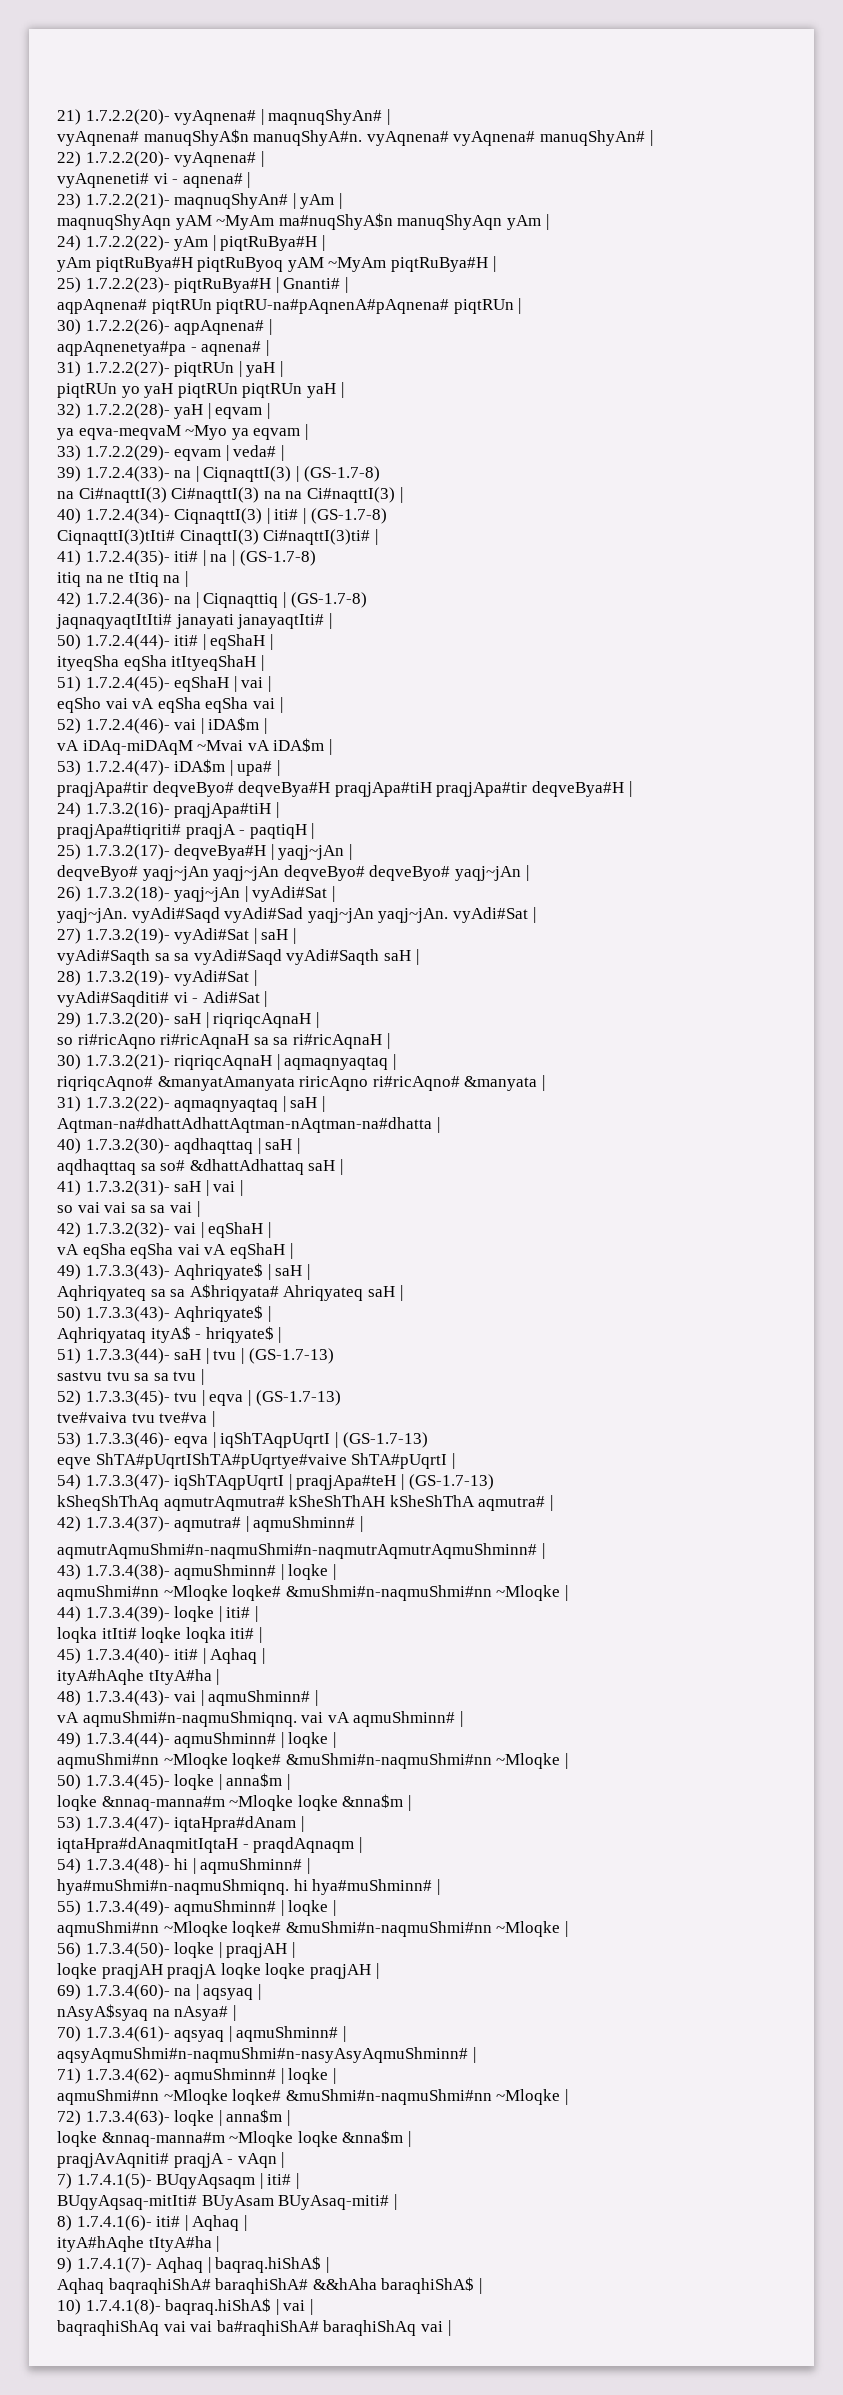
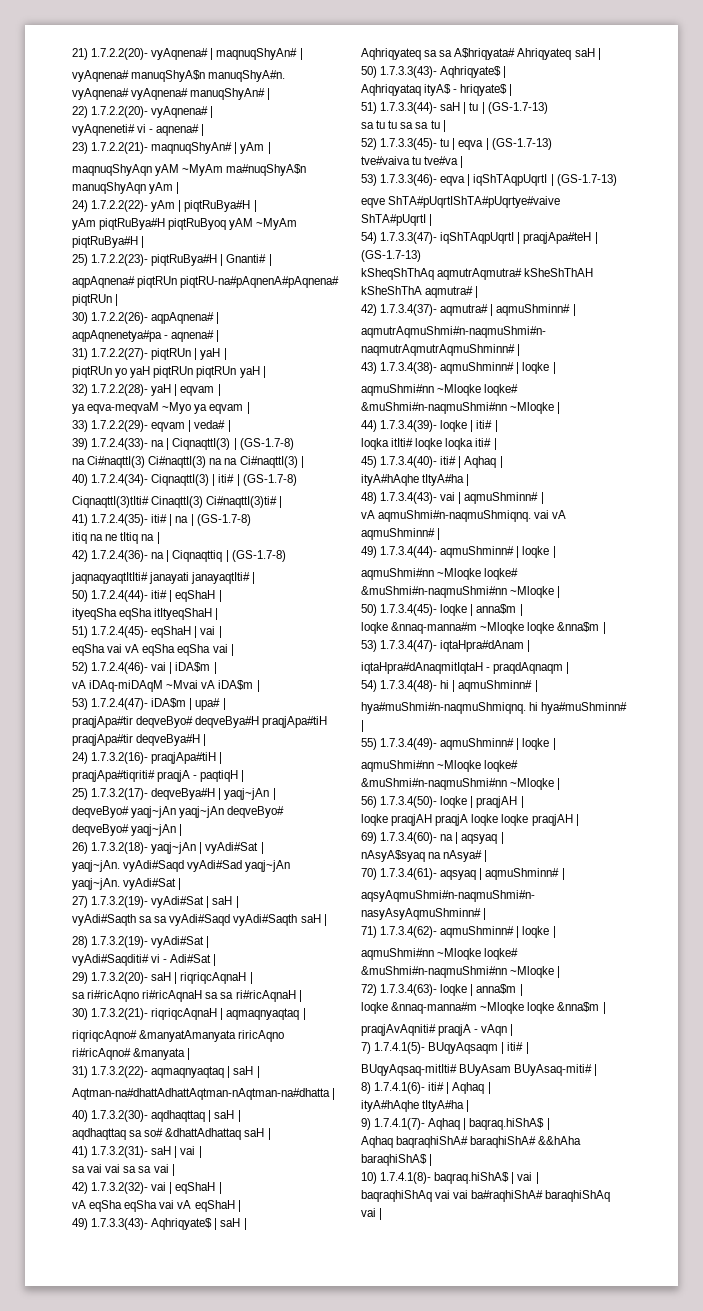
[57,697,101,713] eqSho -> [72,644,105,656] eqSha
[57,1037,73,1045] so -> [72,992,85,999] sa
[57,1205,73,1213] so -> [72,1166,85,1173] sa
[213,1348,334,1364] [57,1371,197,1381] tvu | (GS-1.7-13) // sastvu tvu sa sa tvu -> [469,102,548,114] [361,120,440,129] tu | (GS-1.7-13) // sa tu tu sa sa tu
[174,1392,198,1402] tvu -> [440,138,450,147] tu
[131,1413,155,1423] tvu -> [412,156,422,165] tu

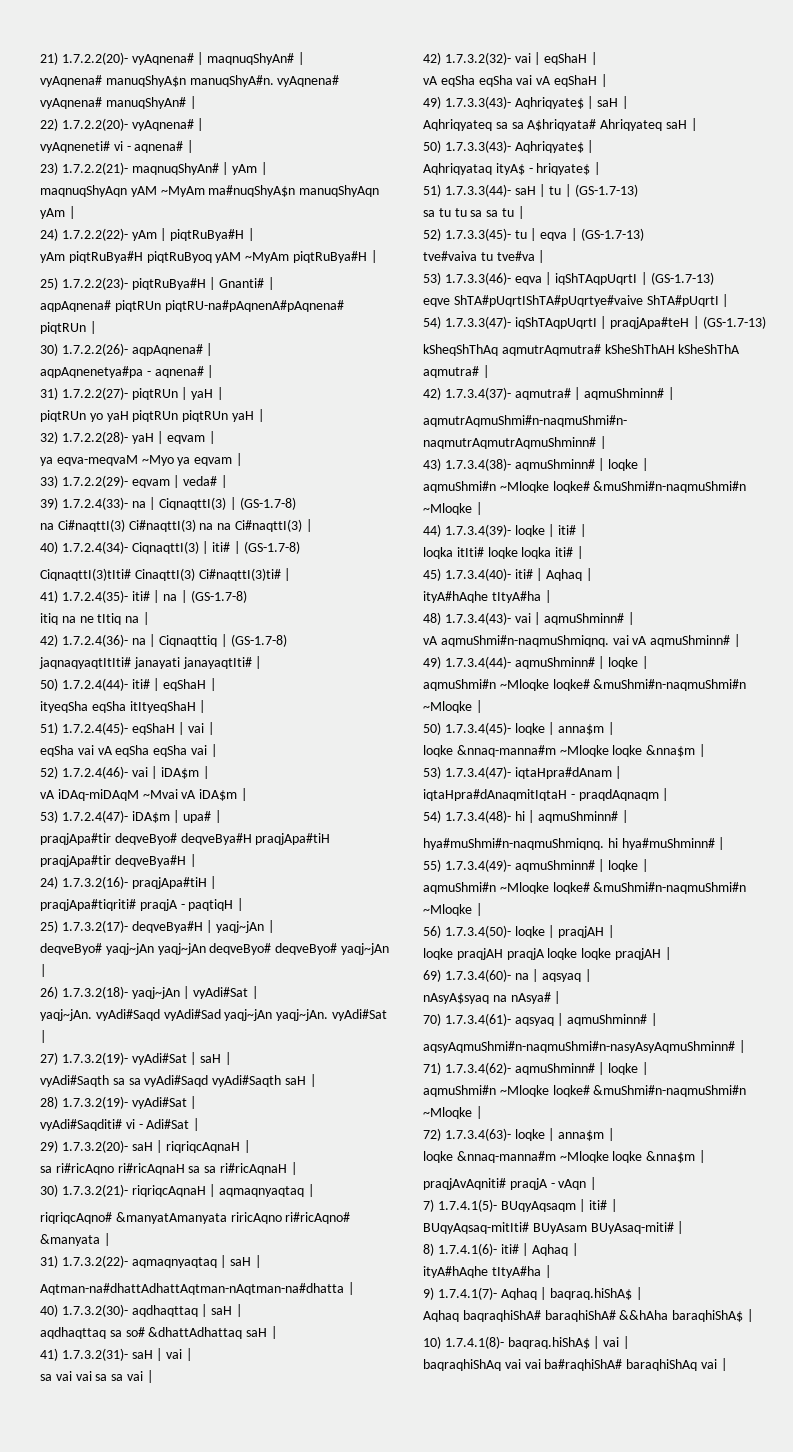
[361,384,519,396] [361,402,507,414] aqmuShmi#nn ~Mloqke loqke# &muShmi#n-naqmuShmi#nn -> [423,481,747,493] aqmuShmi#n ~Mloqke loqke# &muShmi#n-naqmuShmi#n
[361,568,519,580] [361,586,507,598] aqmuShmi#nn ~Mloqke loqke# &muShmi#n-naqmuShmi#nn -> [423,679,747,691] aqmuShmi#n ~Mloqke loqke# &muShmi#n-naqmuShmi#n
[361,760,519,772] [361,778,507,790] aqmuShmi#nn ~Mloqke loqke# &muShmi#n-naqmuShmi#nn -> [423,882,747,894] aqmuShmi#n ~Mloqke loqke# &muShmi#n-naqmuShmi#n
[361,948,519,960] [361,966,507,978] aqmuShmi#nn ~Mloqke loqke# &muShmi#n-naqmuShmi#nn -> [423,1085,747,1097] aqmuShmi#n ~Mloqke loqke# &muShmi#n-naqmuShmi#n

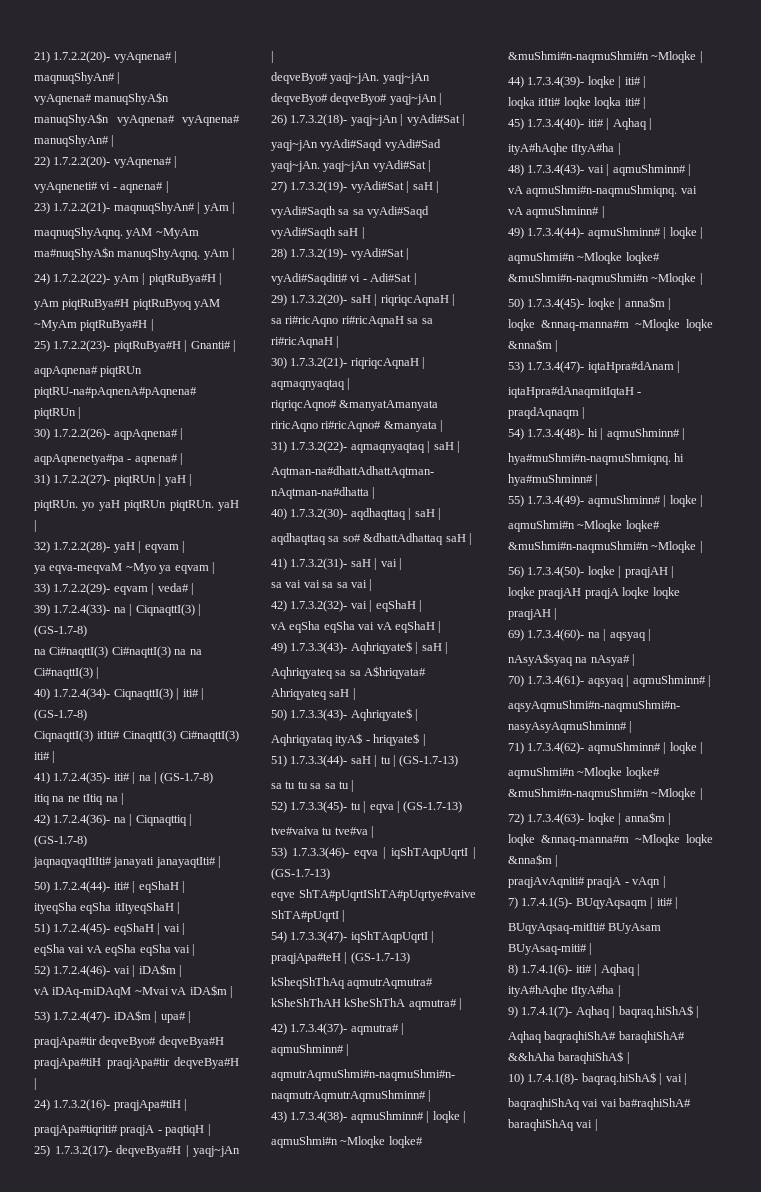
[189,75,274,87] manuqShyA#n. -> [34,113,109,126] manuqShyA$n
[40,185,127,197] maqnuqShyAqn -> [34,227,123,239] maqnuqShyAqnq.
[299,185,380,197] manuqShyAqn -> [117,248,201,260] manuqShyAqnq.
[40,410,86,422] piqtRUn -> [34,500,78,511] piqtRUn.
[182,410,229,422] piqtRUn -> [169,500,214,511] piqtRUn.
[40,568,281,581] CiqnaqttI(3)tIti# CinaqttI(3) Ci#naqttI(3)ti# -> [34,730,239,742] [34,752,50,760] CiqnaqttI(3) itIti# CinaqttI(3) Ci#naqttI(3) iti#
[105,943,154,955] yaqj~jAn -> [330,73,380,84] yaqj~jAn.
[40,1009,92,1021] yaqj~jAn. -> [271,140,318,151] yaqj~jAn
[224,1009,329,1021] yaqj~jAn yaqj~jAn. -> [271,161,371,172] yaqj~jAn. yaqj~jAn

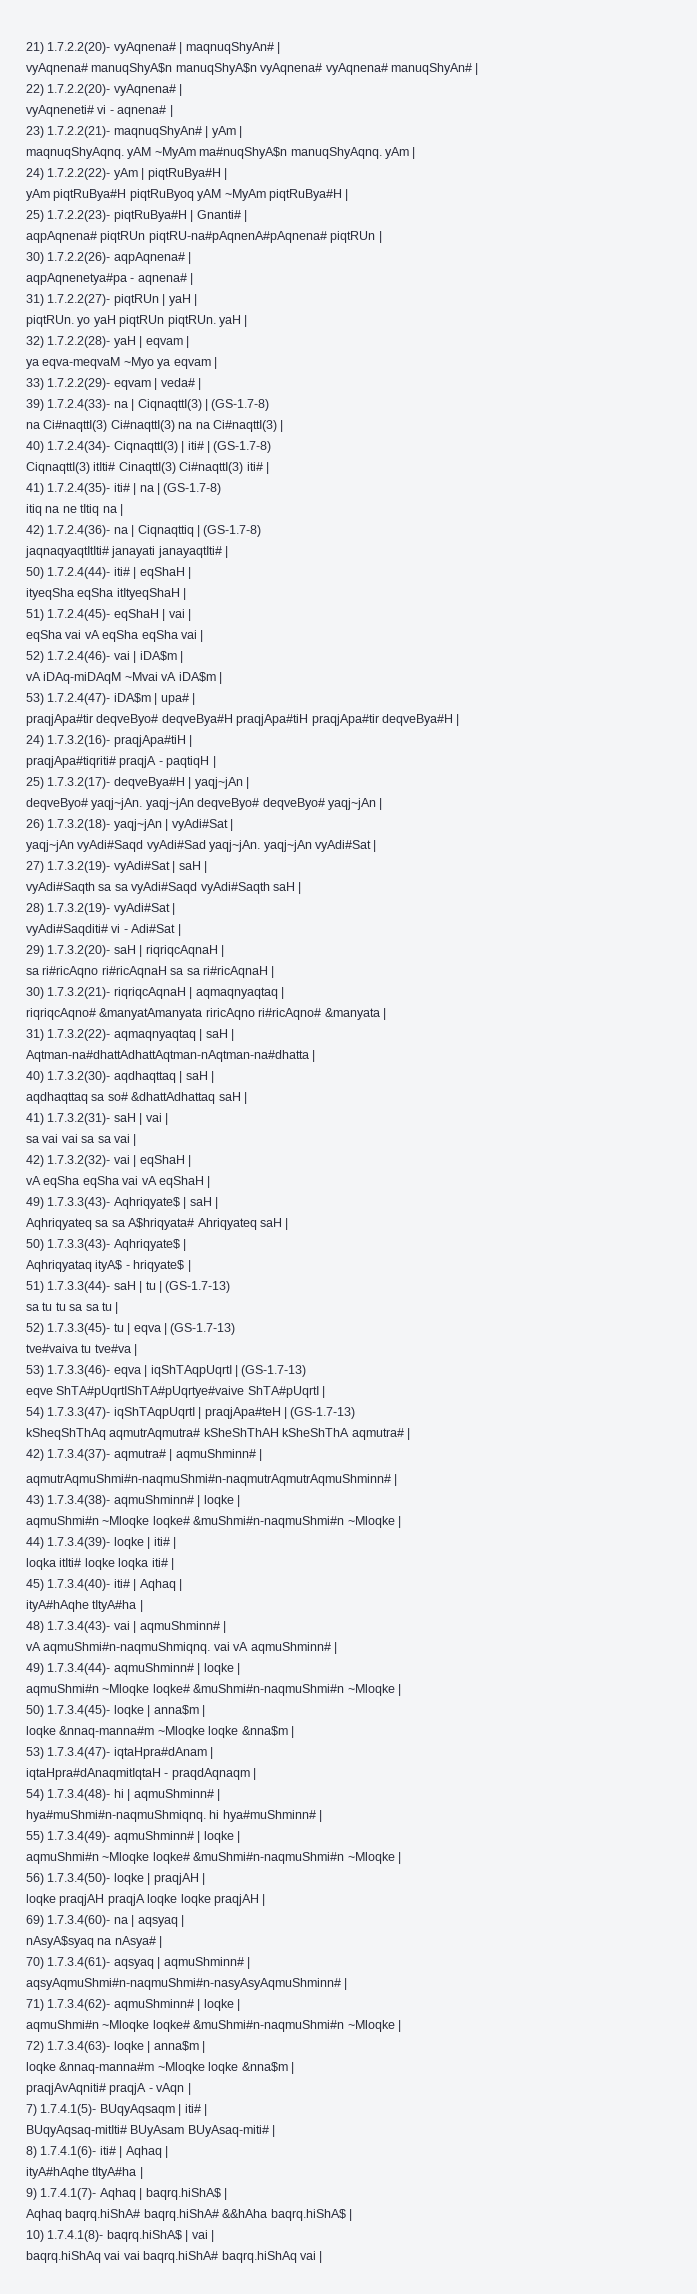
[618,1005,693,1018] baqraq.hiShA$ -> [145,2188,221,2200] baqrq.hiShA$
[544,1031,685,1043] [508,1051,624,1064] baqraqhiShA# baraqhiShA# &&hAha baraqhiShA$ -> [65,2209,346,2221] baqrq.hiShA# baqrq.hiShA# &&hAha baqrq.hiShA$
[581,1072,687,1085] [508,1098,692,1110] [508,1119,574,1131] baqraq.hiShA$ | vai | // baqraqhiShAq vai vai ba#raqhiShA# baraqhiShAq -> [106,2230,214,2242] [26,2251,297,2263] baqrq.hiShA$ | vai | // baqrq.hiShAq vai vai baqrq.hiShA# baqrq.hiShAq

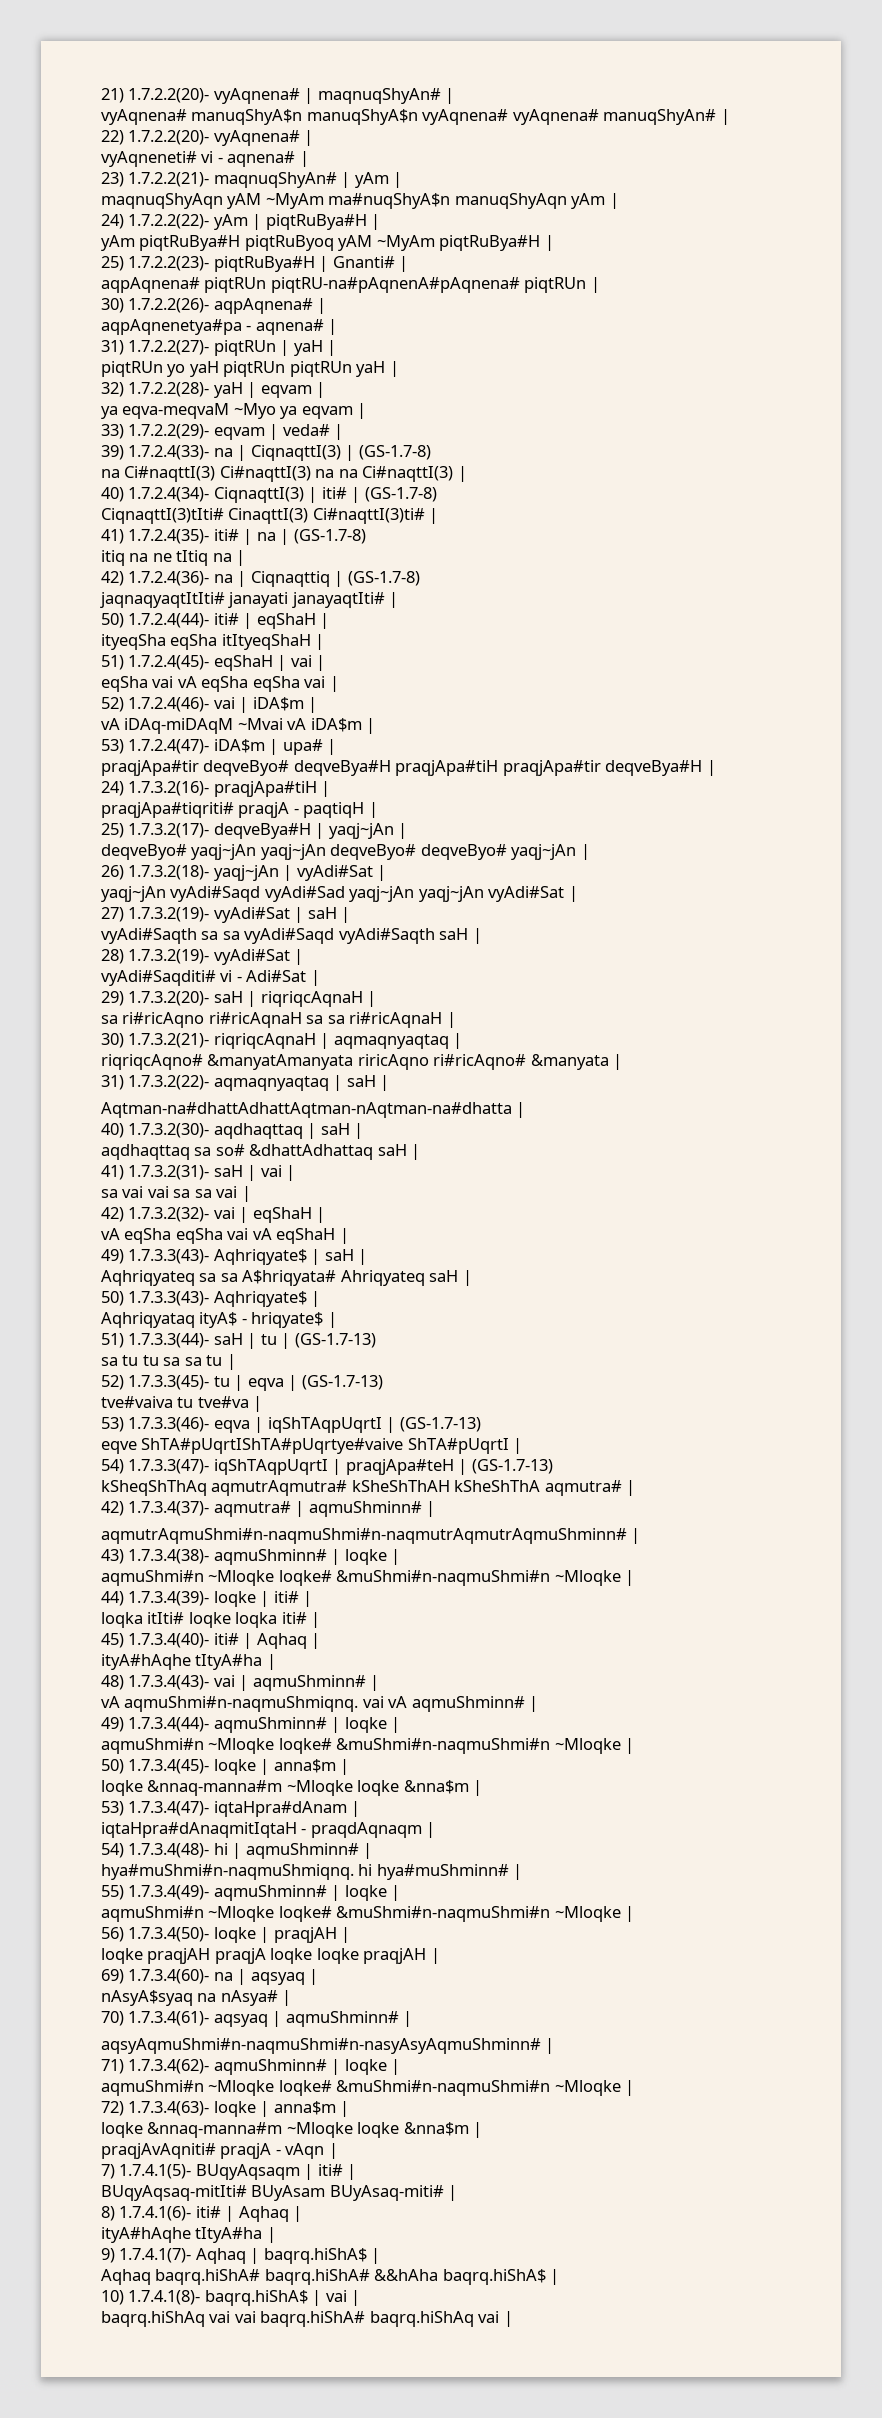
[26,147,124,159] maqnuqShyAqnq. -> [101,193,223,209] maqnuqShyAqn
[290,147,382,159] manuqShyAqnq. -> [454,193,567,209] manuqShyAqn
[26,315,74,327] piqtRUn. -> [101,361,163,377] piqtRUn
[167,315,216,327] piqtRUn. -> [289,361,352,377] piqtRUn
[26,462,263,474] CiqnaqttI(3) itIti# CinaqttI(3) Ci#naqttI(3) iti# -> [101,508,425,524] CiqnaqttI(3)tIti# CinaqttI(3) Ci#naqttI(3)ti#
[91,798,143,810] yaqj~jAn. -> [191,844,257,860] yaqj~jAn
[209,840,261,852] yaqj~jAn. -> [349,886,415,902] yaqj~jAn

